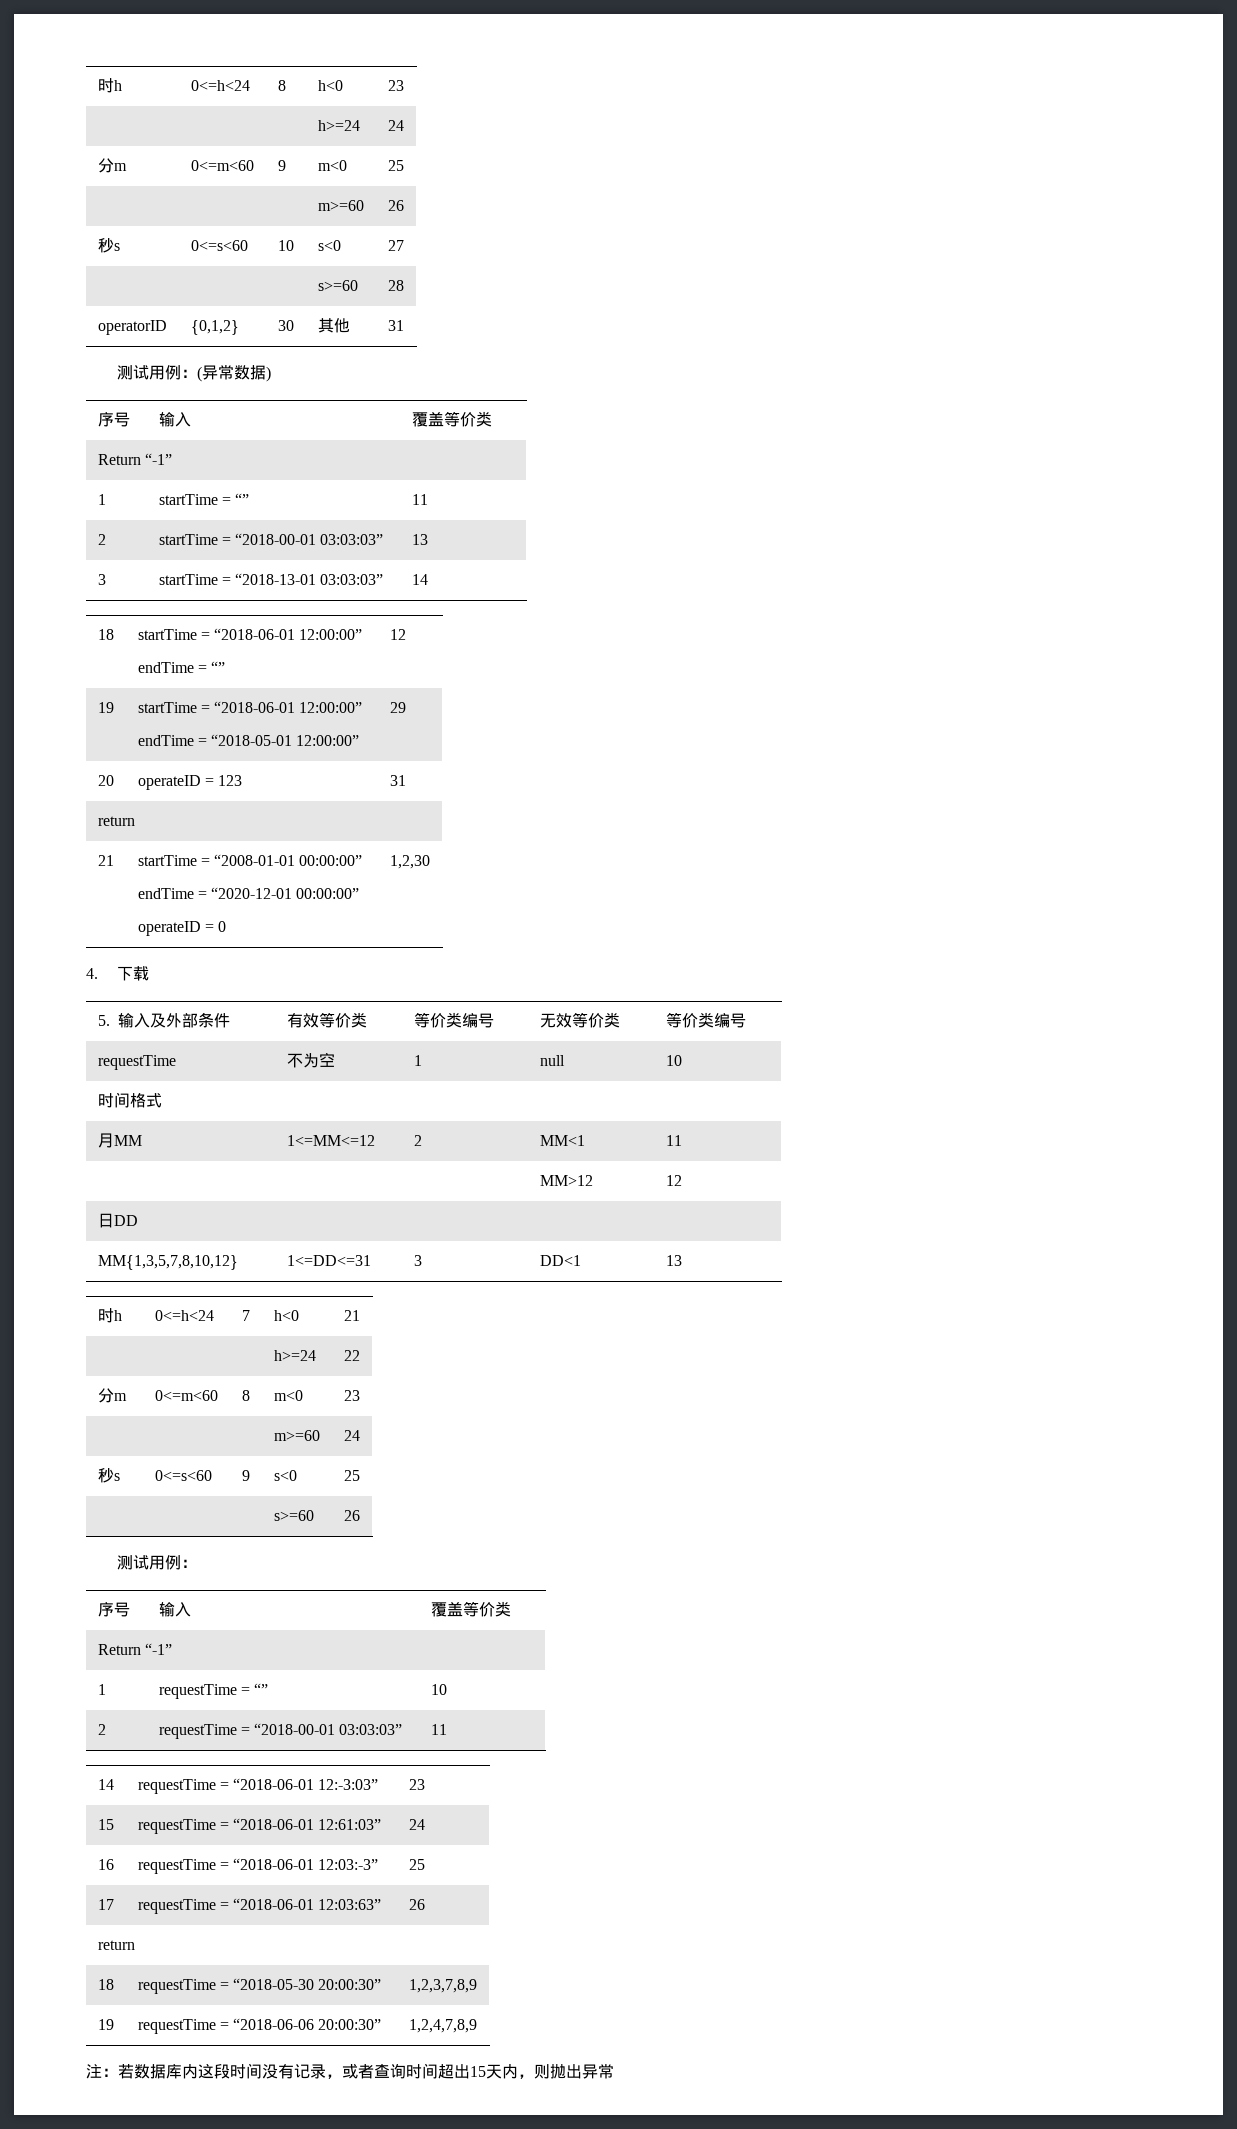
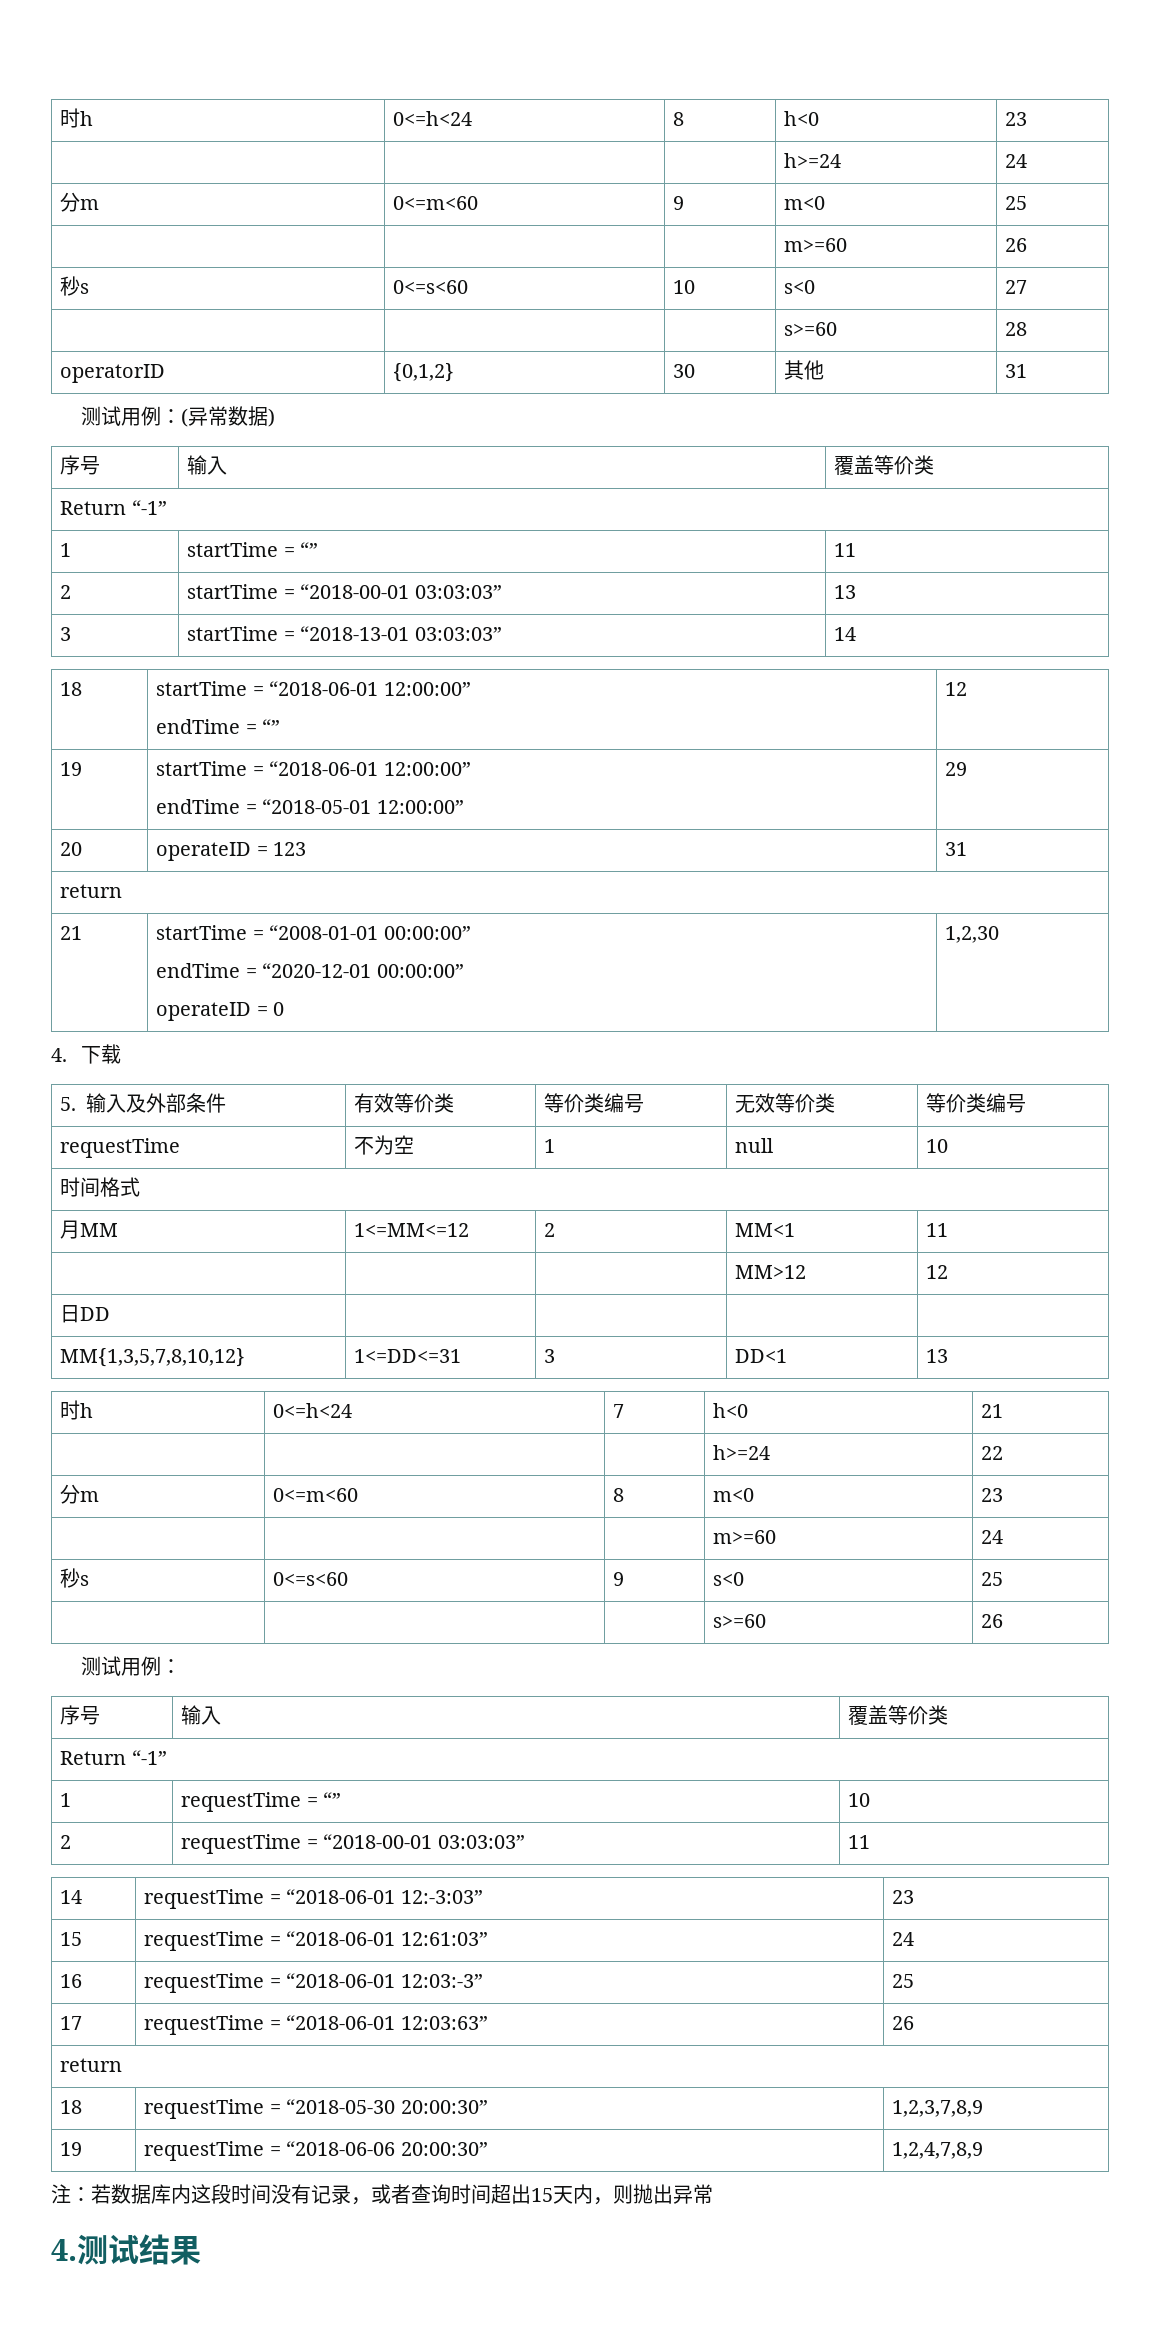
(614, 2071) none -> [51,2234,201,2265] // 4.测试结果

